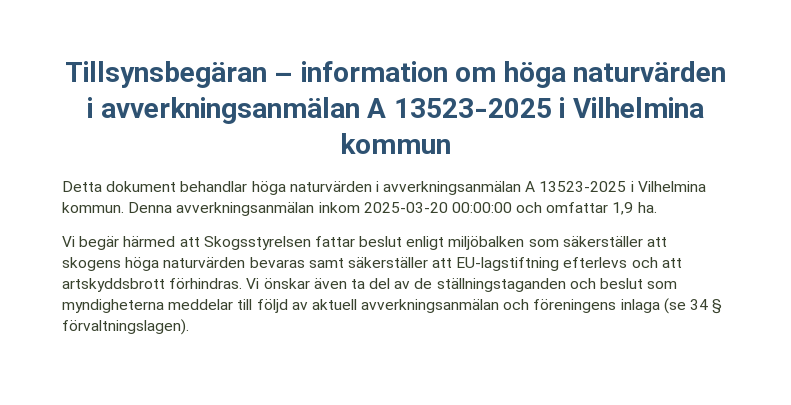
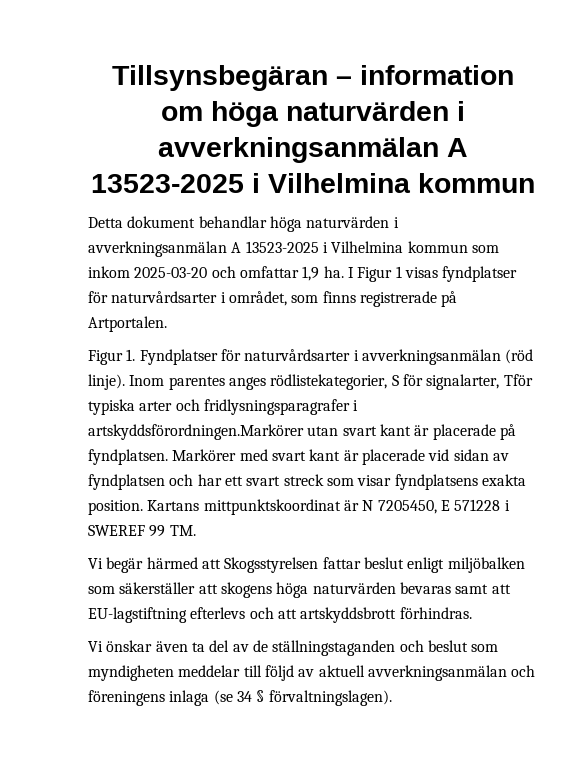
[62,202,315,216] kommun. Denna avverkningsanmälan -> [407,241,499,253] kommun som
[451,202,512,213] 00:00:00 -> (208, 272) none
(657, 207) none -> [347,266,518,282] [88,291,458,307] [88,316,167,332] [88,349,534,365] [88,374,533,390] [88,399,359,415] [88,424,516,440] [88,449,509,465] [88,474,526,490] [88,499,510,515] [88,525,196,537] I Figur 1 visas fyndplatser för naturvårdsarter i området, som finns registrerade på Artportalen. // Figur 1. Fyndplatser för naturvårdsarter i avverkningsanmälan (röd linje). Inom parentes anges rödlistekategorier, S för signalarter, Tför typiska arter och fridlysningsparagrafer i artskyddsförordningen.Markörer utan svart kant är placerade på fyndplatsen. Markörer med svart kant är placerade vid sidan av fyndplatsen och har ett svart streck som visar fyndplatsens exakta position. Kartans mittpunktskoordinat är N 7205450, E 571228 i SWEREF 99 TM.
[347,257,428,268] säkerställer -> (489, 589) none
(243, 283) none -> (472, 613) //
[62,299,164,313] myndigheterna -> [88,665,174,681] myndigheten

